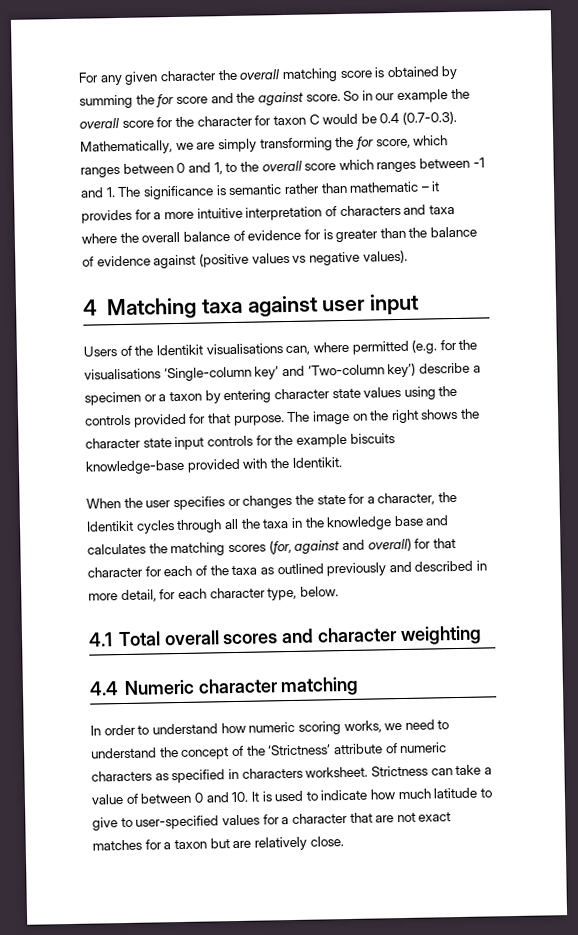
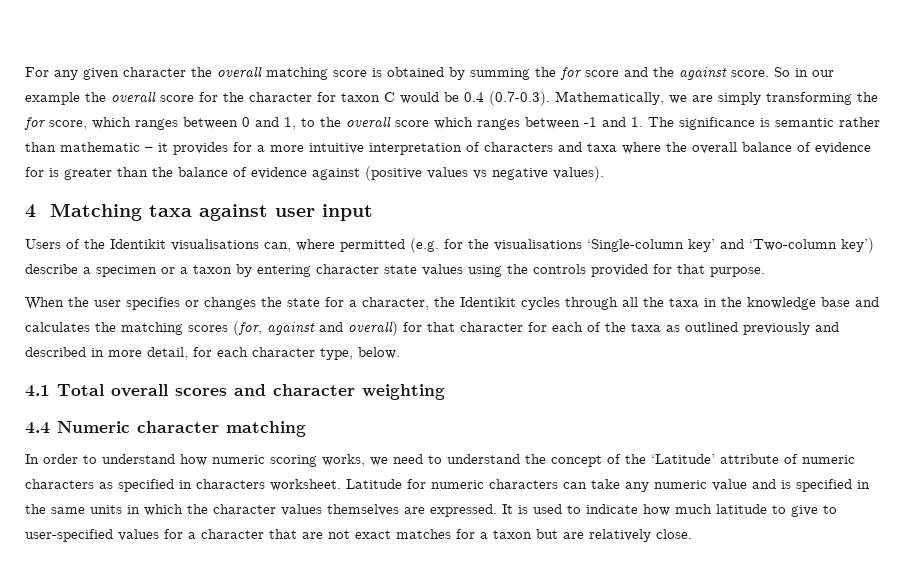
[287,408,481,425] [85,433,395,451] [85,457,343,475] The image on the right shows the character state input controls for the example biscuits knowledge-base provided with the Identikit. -> (765, 272) none
[267,744,332,756] ‘Strictness’ -> [651,454,715,464] ‘Latitude’
[370,764,492,777] [91,791,250,805] Strictness can take a value of between 0 and 10. -> [346,479,870,492] [25,504,497,517] Latitude for numeric characters can take any numeric value and is specified in the same units in which the character values themselves are expressed.

